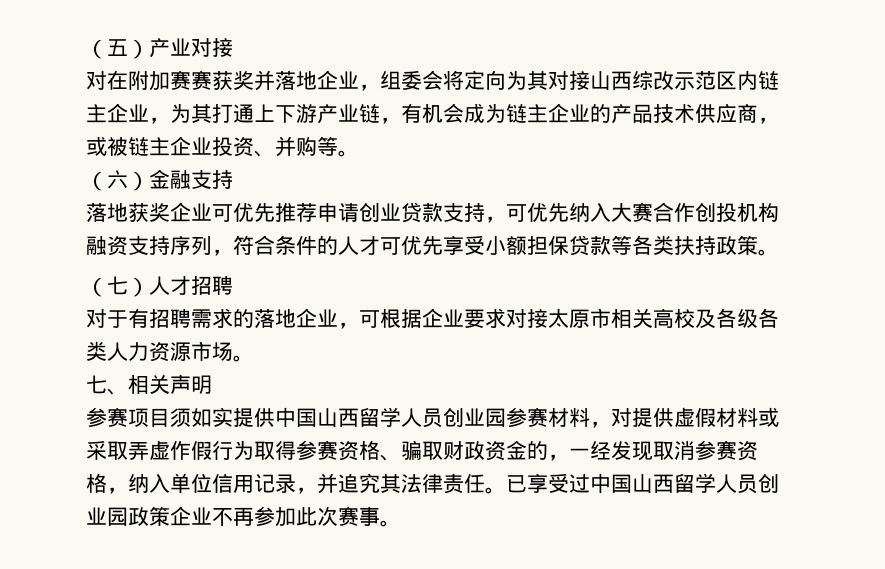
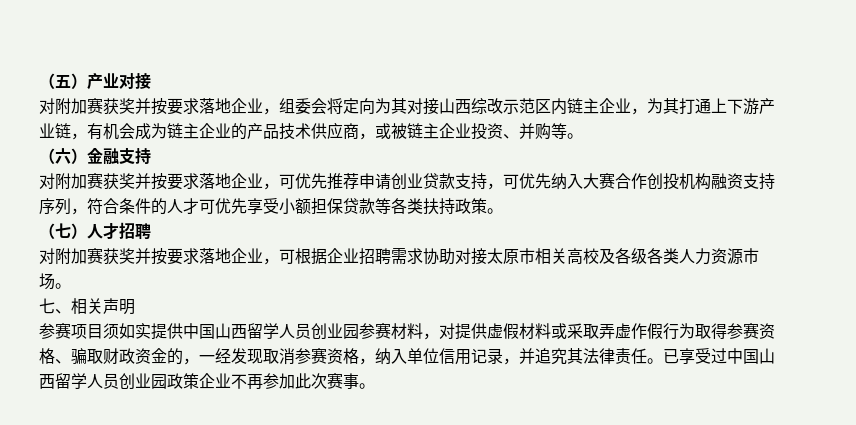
[107,70,275,91] 在附加赛赛获奖并 -> [55,97,199,115] 附加赛获奖并按要求
[86,202,212,223] 落地获奖企业 -> [39,172,279,190] 对附加赛获奖并按要求落地企业，
[107,308,254,328] 于有招聘需求的 -> [55,247,199,265] 附加赛获奖并按要求
[464,308,506,328] 要求 -> [359,248,455,265] 招聘需求协助

